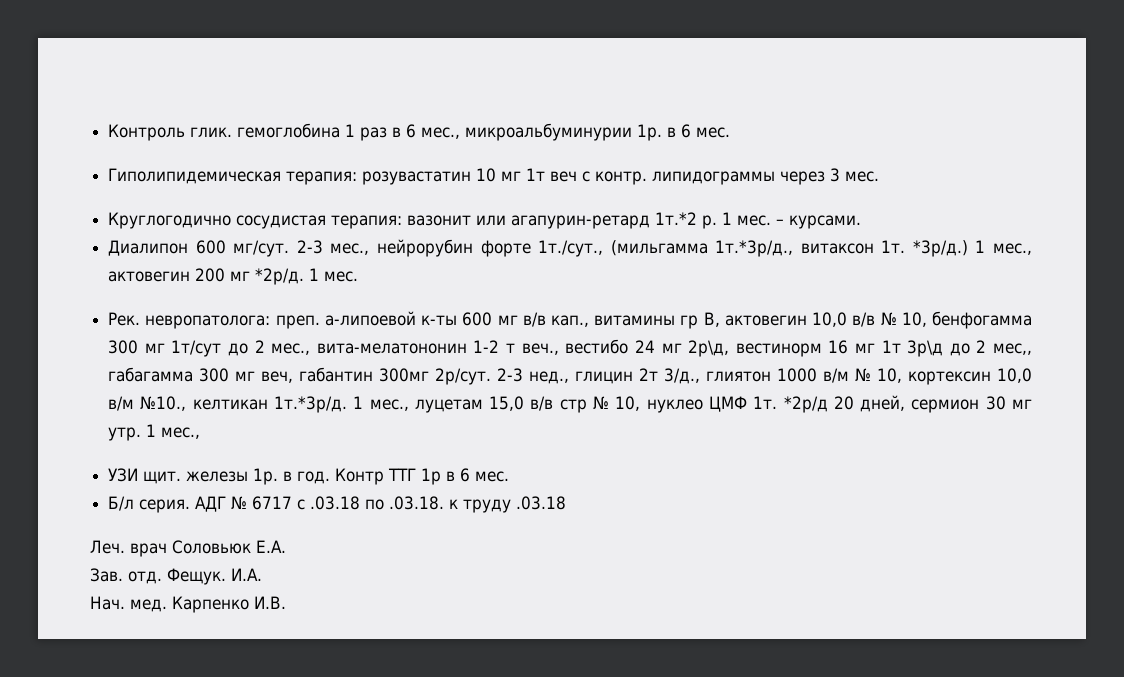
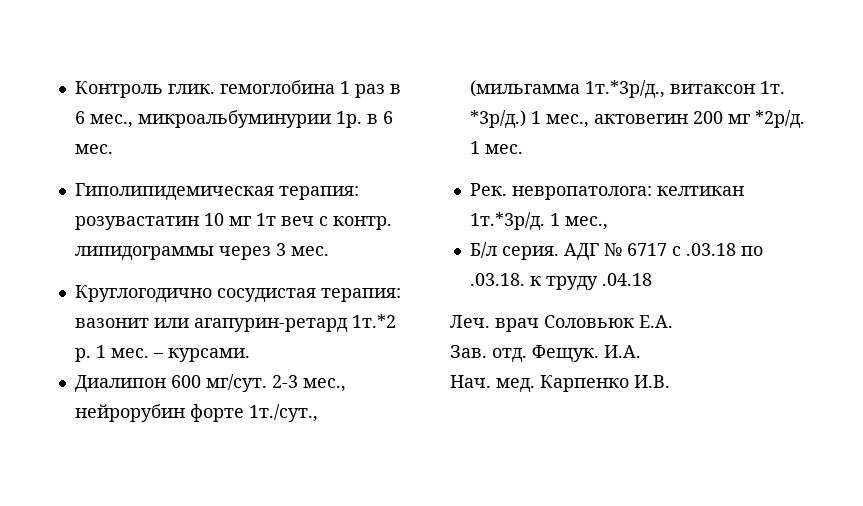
[275,311,1033,329] [108,339,1032,357] [108,367,1032,385] [108,395,1033,413] [108,424,201,441] [108,468,510,485] преп. а-липоевой к-ты 600 мг в/в кап., витамины гр В, актовегин 10,0 в/в № 10, бенфогамма 300 мг 1т/сут до 2 мес., вита-мелатононин 1-2 т веч., вестибо 24 мг 2р\д, вестинорм 16 мг 1т 3р\д до 2 мес,, габагамма 300 мг веч, габантин 300мг 2р/сут. 2-3 нед., глицин 2т 3/д., глиятон 1000 в/м № 10, кортексин 10,0 в/м №10., келтикан 1т.*3р/д. 1 мес., луцетам 15,0 в/в стр № 10, нуклео ЦМФ 1т. *2р/д 20 дней, сермион 30 мг утр. 1 мес., // УЗИ щит. железы 1р. в год. Контр ТТГ 1р в 6 мес. -> [656,186,744,196] [469,212,608,231] келтикан 1т.*3р/д. 1 мес.,
[516,496,567,510] .03.18 -> [601,273,652,286] .04.18

